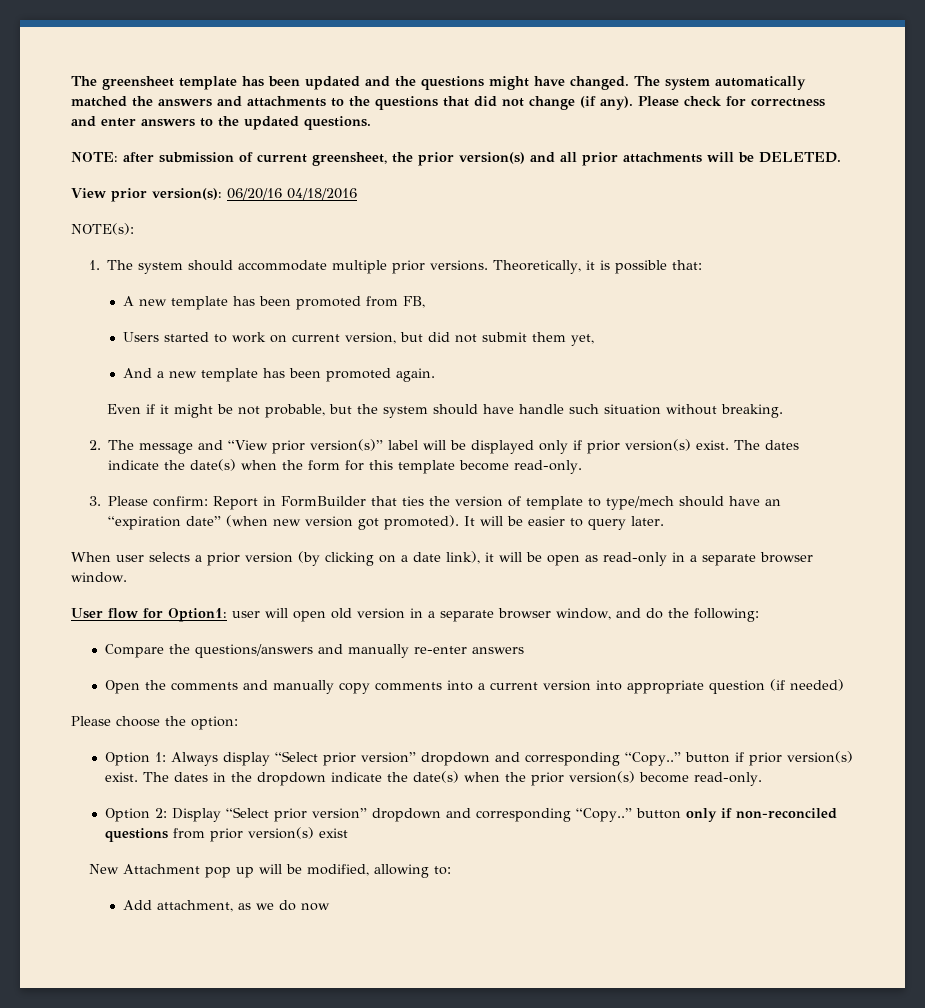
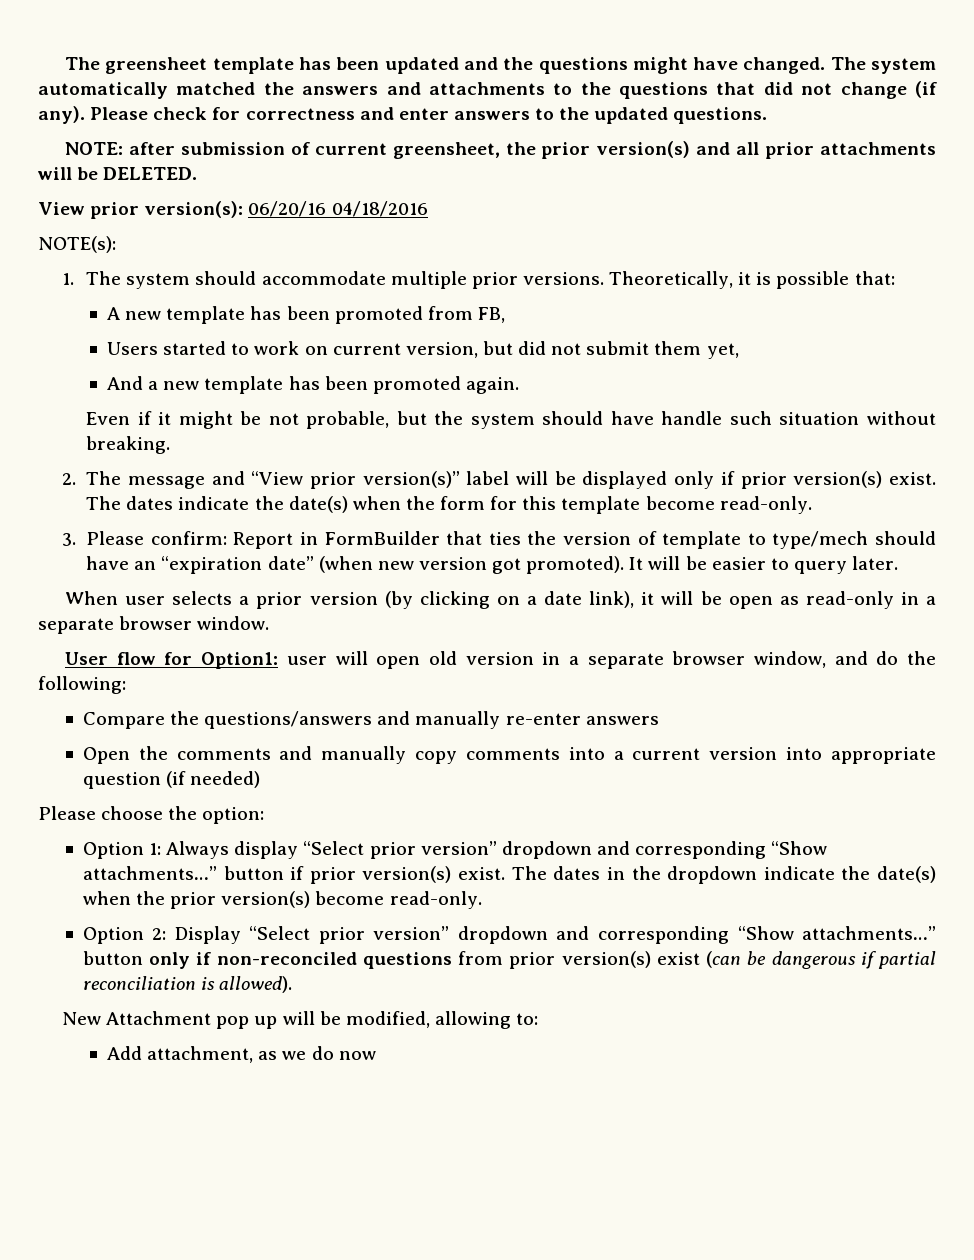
[625,752,682,766] “Copy..” -> [771,841,828,855] [82,866,217,880] “Show attachments…”
[576,808,633,822] “Copy..” -> [737,926,937,940] “Show attachments…”
(349, 833) none -> [706,951,936,969] [82,976,293,993] (can be dangerous if partial reconciliation is allowed).

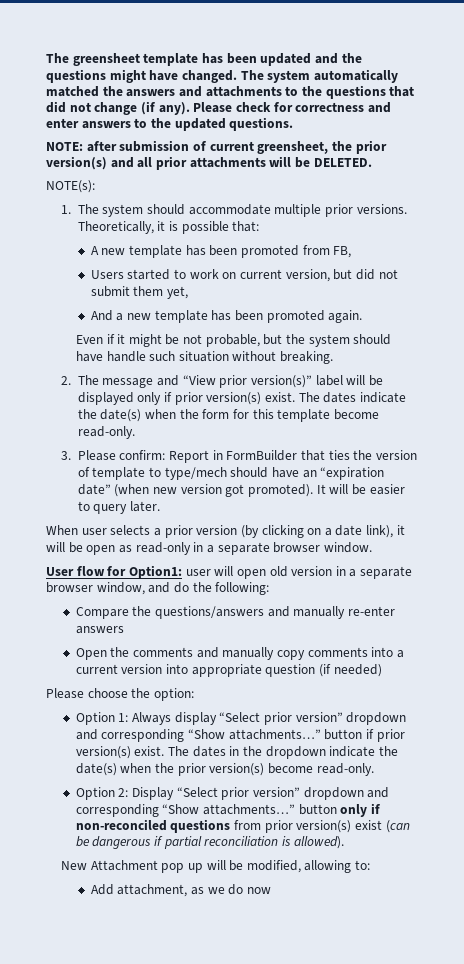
[38,201,428,219] // View prior version(s): 06/20/16 04/18/2016 -> (372, 162) none

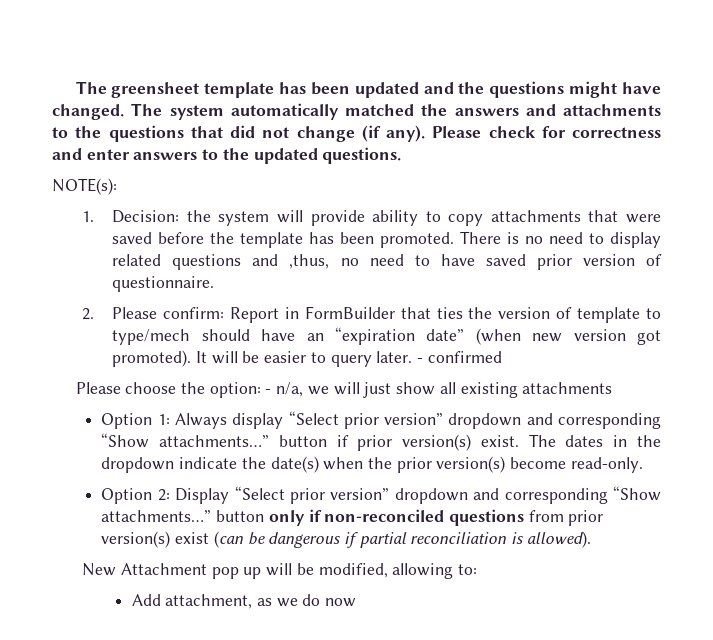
[46,140,387,154] [46,156,372,170] [46,180,95,193] [60,204,407,217] [77,221,260,234] [90,245,352,258] [90,269,398,282] [90,286,189,299] [90,310,363,323] [75,334,392,347] [75,351,334,364] [60,375,383,388] [77,392,406,405] [77,409,379,422] [77,426,135,439] [60,451,71,460] NOTE: after submission of current greensheet, the prior version(s) and all prior attachments will be DELETED. // NOTE(s): // 1. The system should accommodate multiple prior versions. Theoretically, it is possible that: // A new template has been promoted from FB, // Users started to work on current version, but did not submit them yet, // And a new template has been promoted again. // Even if it might be not probable, but the system should have handle such situation without breaking. // 2. The message and “View prior version(s)” label will be displayed only if prior version(s) exist. The dates indicate the date(s) when the form for this template become read-only. // 3. -> [52,178,117,195] [82,210,661,226] [112,231,661,248] [112,254,662,270] [112,276,215,292] [82,308,95,320] NOTE(s): // 1. Decision: the system will provide ability to copy attachments that were saved before the template has been promoted. There is no need to display related questions and ,thus, no need to have saved prior version of questionnaire. // 2.
[46,525,405,538] [46,542,372,555] [46,565,413,579] [46,582,270,595] [75,606,396,619] [75,626,124,634] [75,647,404,660] [75,664,382,677] [46,688,194,701] // When user selects a prior version (by clicking on a date link), it will be open as read-only in a separate browser window. // User flow for Option1: user will open old version in a separate browser window, and do the following: // Compare the questions/answers and manually re-enter answers // Open the comments and manually copy comments into a current version into appropriate question (if needed) // Please choose the option: -> [417,351,502,363] [75,382,613,398] - confirmed // Please choose the option: - n/a, we will just show all existing attachments

